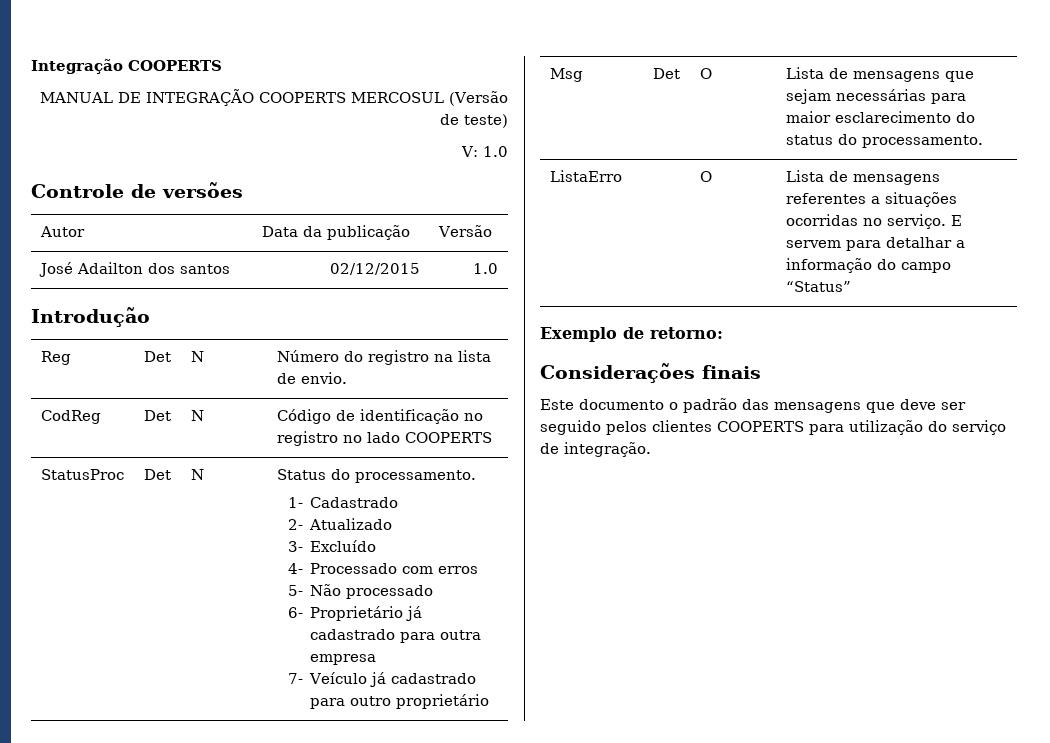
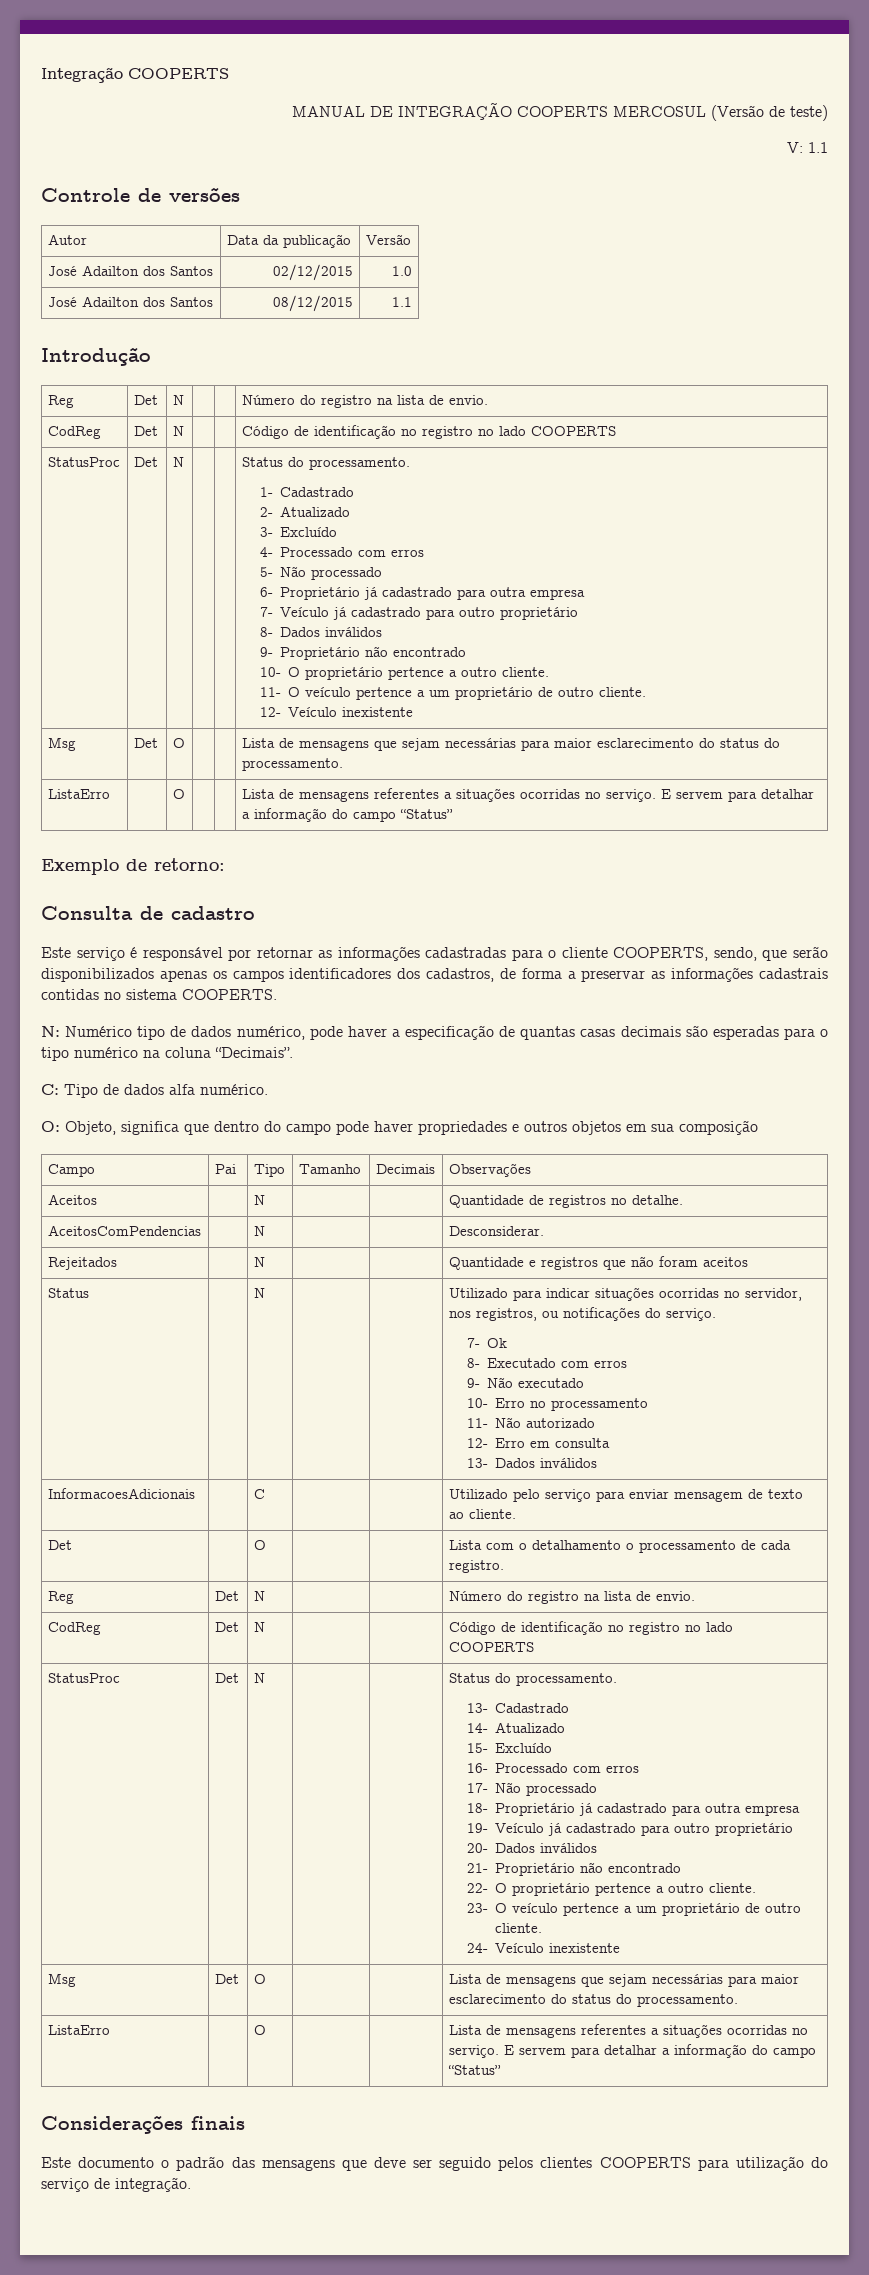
[483,146,508,157] 1.0 -> [808,142,828,153] 1.1
[179,264,230,274] santos -> [169,266,213,276] Santos
(499, 268) none -> [47,296,213,307] [273,295,354,312] [392,297,413,307] // José Adailton dos Santos | 08/12/2015 | 1.1
(490, 701) none -> [260,627,383,637] [260,646,467,660] [260,667,550,680] [260,687,647,700] [260,707,414,717] // 8- Dados inválidos // 9- Proprietário não encontrado // 10- O proprietário pertence a outro cliente. // 11- O veículo pertence a um proprietário de outro cliente. // 12- Veículo inexistente
(723, 333) none -> [41,906,255,920] [41,946,828,961] [41,967,828,982] [41,989,277,1000] [41,1025,829,1040] [41,1047,293,1061] [41,1084,268,1098] [41,1120,758,1135] [47,1164,95,1177] [214,1164,236,1174] [253,1164,285,1177] [298,1164,361,1174] [375,1164,435,1174] [448,1163,531,1177] [47,1194,97,1205] [253,1195,265,1205] [448,1195,683,1208] [47,1225,201,1236] [253,1226,265,1236] [448,1226,544,1236] [47,1257,117,1270] [253,1257,265,1267] [448,1256,748,1270] [47,1288,89,1298] [253,1288,265,1298] [448,1287,802,1301] [448,1307,716,1321] [467,1338,508,1348] [467,1358,628,1368] [467,1377,585,1388] [467,1398,649,1411] [467,1417,596,1428] [467,1438,611,1448] [467,1458,598,1468] [47,1488,195,1499] [253,1489,265,1499] [448,1489,803,1502] [448,1509,516,1519] [47,1540,72,1550] [253,1540,266,1550] [448,1540,791,1553] [448,1560,504,1573] [47,1591,74,1604] [214,1591,239,1601] [253,1591,265,1601] [448,1591,695,1604] [47,1622,101,1635] [214,1622,239,1632] [253,1622,265,1632] [448,1621,733,1635] [448,1642,534,1652] [47,1673,120,1683] [214,1673,239,1683] [253,1673,265,1683] [448,1673,617,1686] [467,1703,570,1713] [467,1722,566,1733] [467,1743,553,1753] [467,1763,640,1773] [467,1782,598,1796] [467,1803,801,1816] [467,1823,794,1836] [467,1843,598,1853] [467,1862,682,1876] [467,1883,757,1896] [467,1903,802,1916] [495,1923,543,1933] [467,1943,621,1953] [47,1973,76,1987] [214,1974,239,1984] [253,1974,266,1984] [448,1974,799,1987] [448,1994,738,2007] [47,2025,110,2035] [253,2025,266,2035] [448,2024,808,2038] [448,2044,816,2058] [447,2065,501,2075] // Consulta de cadastro // Este serviço é responsável por retornar as informações cadastradas para o cliente COOPERTS, sendo, que serão disponibilizados apenas os campos identificadores dos cadastros, de forma a preservar as informações cadastrais contidas no sistema COOPERTS. // N: Numérico tipo de dados numérico, pode haver a especificação de quantas casas decimais são esperadas para o tipo numérico na coluna “Decimais”. // C: Tipo de dados alfa numérico. // O: Objeto, significa que dentro do campo pode haver propriedades e outros objetos em sua composição // Campo | Pai | Tipo | Tamanho | Decimais | Observações // Aceitos | | N | | | Quantidade de registros no detalhe. // AceitosComPendencias | | N | | | Desconsiderar. // Rejeitados | | N | | | Quantidade e registros que não foram aceitos // Status | | N | | | Utilizado para indicar situações ocorridas no servidor, nos registros, ou notificações do serviço. // 7- Ok // 8- Executado com erros // 9- Não executado // 10- Erro no processamento // 11- Não autorizado // 12- Erro em consulta // 13- Dados inválidos // InformacoesAdicionais | | C | | | Utilizado pelo serviço para enviar mensagem de texto ao cliente. // Det | | O | | | Lista com o detalhamento o processamento de cada registro. // Reg | Det | N | | | Número do registro na lista de envio. // CodReg | Det | N | | | Código de identificação no registro no lado COOPERTS // StatusProc | Det | N | | | Status do processamento. // 13- Cadastrado // 14- Atualizado // 15- Excluído // 16- Processado com erros // 17- Não processado // 18- Proprietário já cadastrado para outra empresa // 19- Veículo já cadastrado para outro proprietário // 20- Dados inválidos // 21- Proprietário não encontrado // 22- O proprietário pertence a outro cliente. // 23- O veículo pertence a um proprietário de outro cliente. // 24- Veículo inexistente // Msg | Det | O | | | Lista de mensagens que sejam necessárias para maior esclarecimento do status do processamento. // ListaErro | | O | | | Lista de mensagens referentes a situações ocorridas no serviço. E servem para detalhar a informação do campo “Status”

